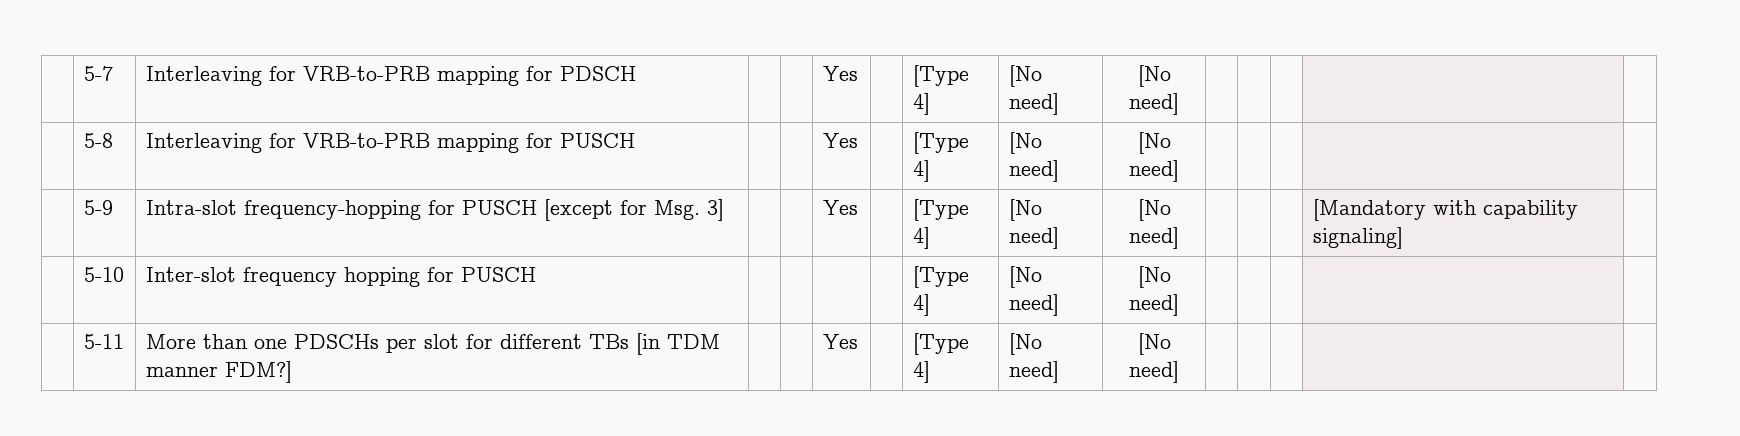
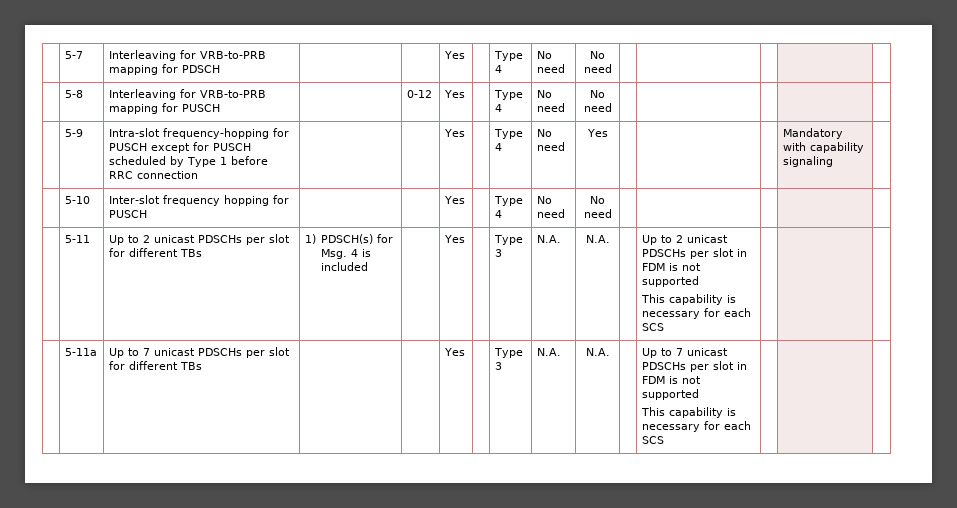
[912,65,969,87] [912,93,930,115] [1008,65,1042,87] [1008,93,1059,115] [1137,65,1171,87] [1129,93,1179,115] [Type 4] | [No need] | [No need] -> [493,51,523,61] [494,65,502,73] [536,51,552,59] [536,64,565,73] [590,51,605,59] [583,64,612,73] Type 4 | No need | No need
[822,133,858,148] [912,132,969,154] [912,160,930,182] [1008,132,1042,154] [1008,160,1059,182] [1137,132,1171,154] [1129,160,1179,182] | Yes | | [Type 4] | [No need] | [No need] -> [406,90,432,98] [443,90,465,98] [493,90,523,100] [494,104,502,112] [536,90,552,98] [536,103,565,112] [590,90,605,98] [583,103,612,112] 0-12 | Yes | | Type 4 | No need | No need
[543,199,724,221] [822,200,858,215] [912,199,969,221] [912,227,930,249] [1008,199,1042,221] [1008,227,1059,249] [1137,199,1171,221] [1129,227,1179,249] [1312,199,1426,221] [except for Msg. 3] | | | Yes | | [Type 4] | [No need] | [No need] | | | | [Mandatory -> [150,142,251,153] [108,156,268,167] [108,171,198,179] [443,129,465,137] [493,129,523,139] [494,143,502,151] [536,129,552,137] [536,142,565,151] [586,129,608,137] [782,128,843,139] except for PUSCH scheduled by Type 1 before RRC connection | | | Yes | | Type 4 | No need | Yes | | | | Mandatory
[1312,227,1403,249] signaling] -> [782,156,833,167] signaling
[912,266,969,288] [912,294,930,316] [1008,266,1042,288] [1008,294,1059,316] [1137,266,1171,288] [1129,294,1179,316] [83,334,124,349] [145,333,720,355] [145,361,292,383] [822,334,858,349] [912,333,969,355] [912,361,930,383] [1008,333,1042,355] [1008,361,1059,383] [1137,333,1171,355] [1129,361,1179,383] | | [Type 4] | [No need] | [No need] | | | | | // | 5-11 | More than one PDSCHs per slot for different TBs [in TDM manner FDM?] | | | Yes | | [Type 4] | [No need] | [No need] | | -> [443,196,465,204] [493,196,523,206] [494,210,502,218] [536,196,552,204] [536,209,565,218] [590,196,605,204] [583,209,612,218] [64,235,90,243] [108,234,290,245] [108,248,202,257] [304,234,394,244] [321,249,372,259] [321,262,369,271] [443,235,465,243] [493,235,523,245] [494,249,502,257] [536,235,561,243] [585,235,610,243] [641,235,728,245] [641,248,747,259] [641,263,701,271] [641,276,699,287] [640,294,736,305] [641,308,751,319] [641,323,664,331] [64,348,97,356] [108,347,290,358] [108,361,202,370] [443,348,465,356] [493,348,523,358] [494,362,502,370] [536,348,561,356] [585,348,610,356] [641,348,728,358] [641,361,747,372] [641,376,701,384] [641,389,699,400] [640,407,736,418] [641,421,751,432] [641,436,664,444] Yes | | Type 4 | No need | No need | | | | | // | 5-11 | Up to 2 unicast PDSCHs per slot for different TBs | 1) PDSCH(s) for Msg. 4 is included | | Yes | | Type 3 | N.A. | N.A. | | Up to 2 unicast PDSCHs per slot in FDM is not supported // This capability is necessary for each SCS | | | // | 5-11a | Up to 7 unicast PDSCHs per slot for different TBs | | | Yes | | Type 3 | N.A. | N.A. | | Up to 7 unicast PDSCHs per slot in FDM is not supported // This capability is necessary for each SCS

